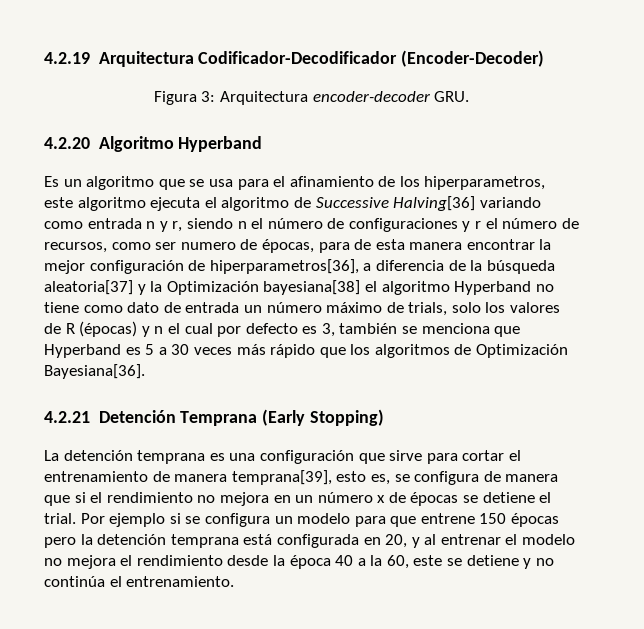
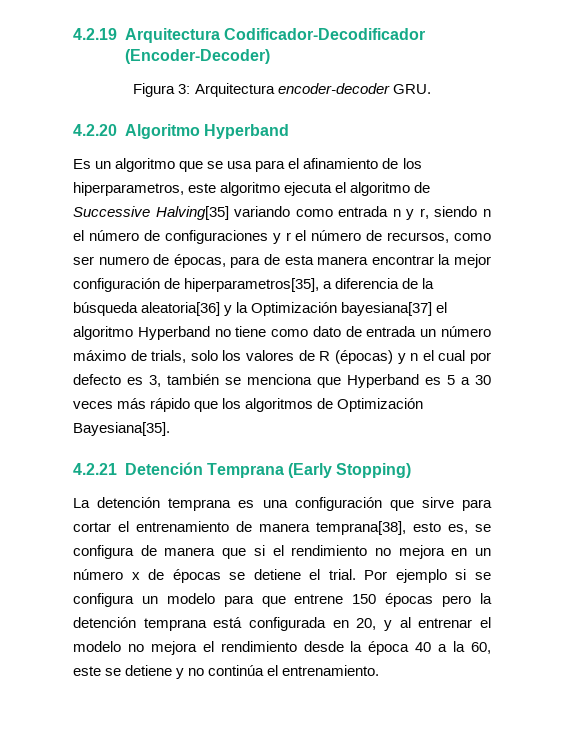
[393,196,476,211] Halving[36] -> [155,206,229,220] Halving[35]
[209,259,359,274] hiperparametros[36], -> [184,278,320,292] hiperparametros[35],
[44,280,133,295] aleatoria[37] -> [141,302,221,316] aleatoria[36]
[263,280,361,295] bayesiana[38] -> [341,302,433,316] bayesiana[37]
[44,364,145,379] Bayesiana[36]. -> [73,422,170,436] Bayesiana[35].
[231,470,332,485] temprana[39], -> [316,521,406,535] temprana[38],

